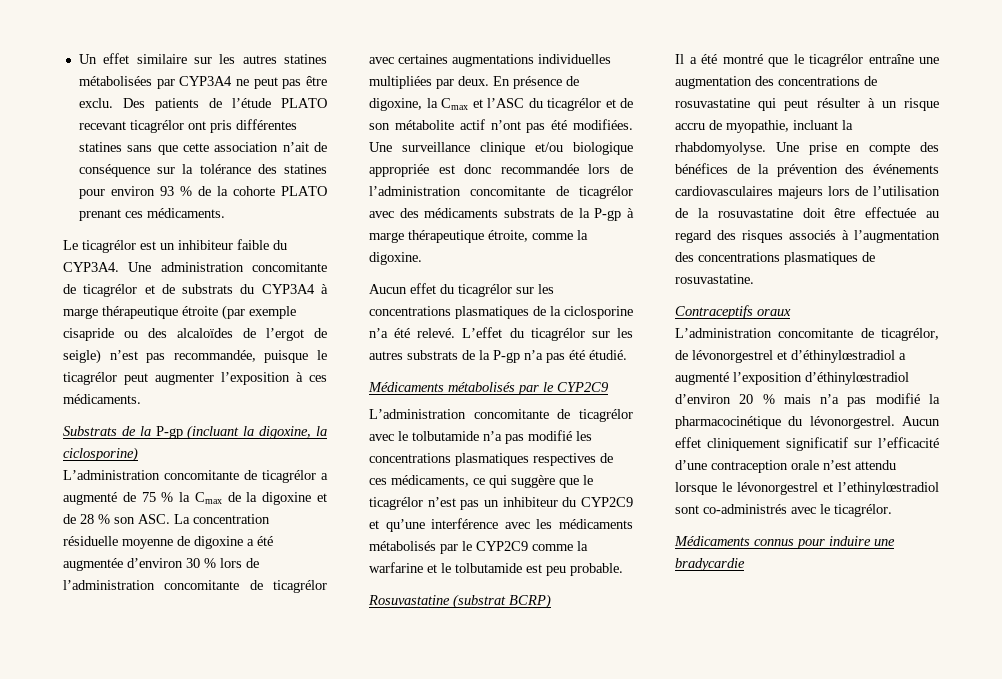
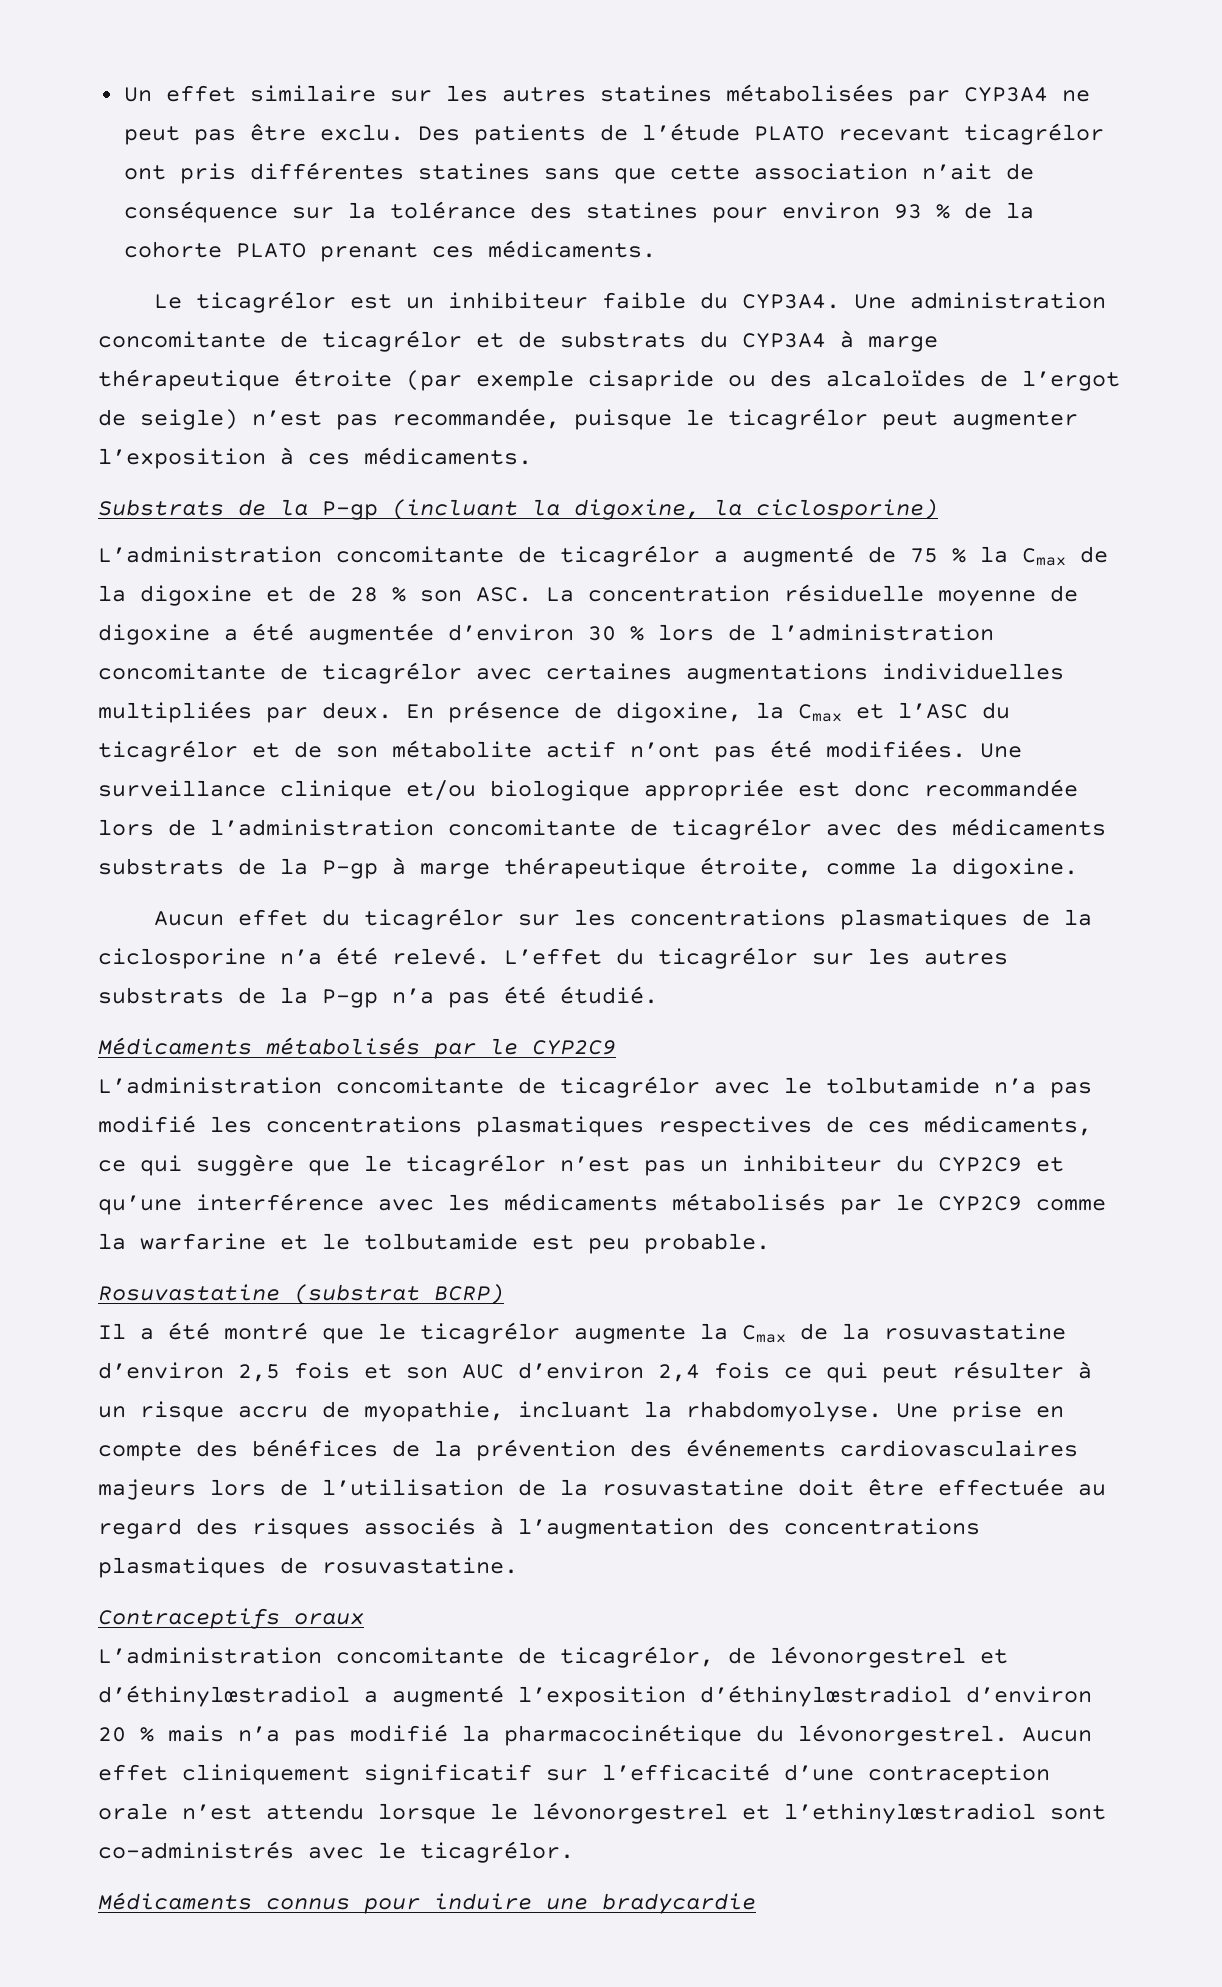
[868,54,939,64] [675,76,877,89] [675,98,750,108] entraîne une augmentation des concentrations de rosuvastatine -> [574,1323,1066,1344] [98,1362,812,1382] augmente la Cmax de la rosuvastatine d’environ 2,5 fois et son AUC d’environ 2,4 fois ce

